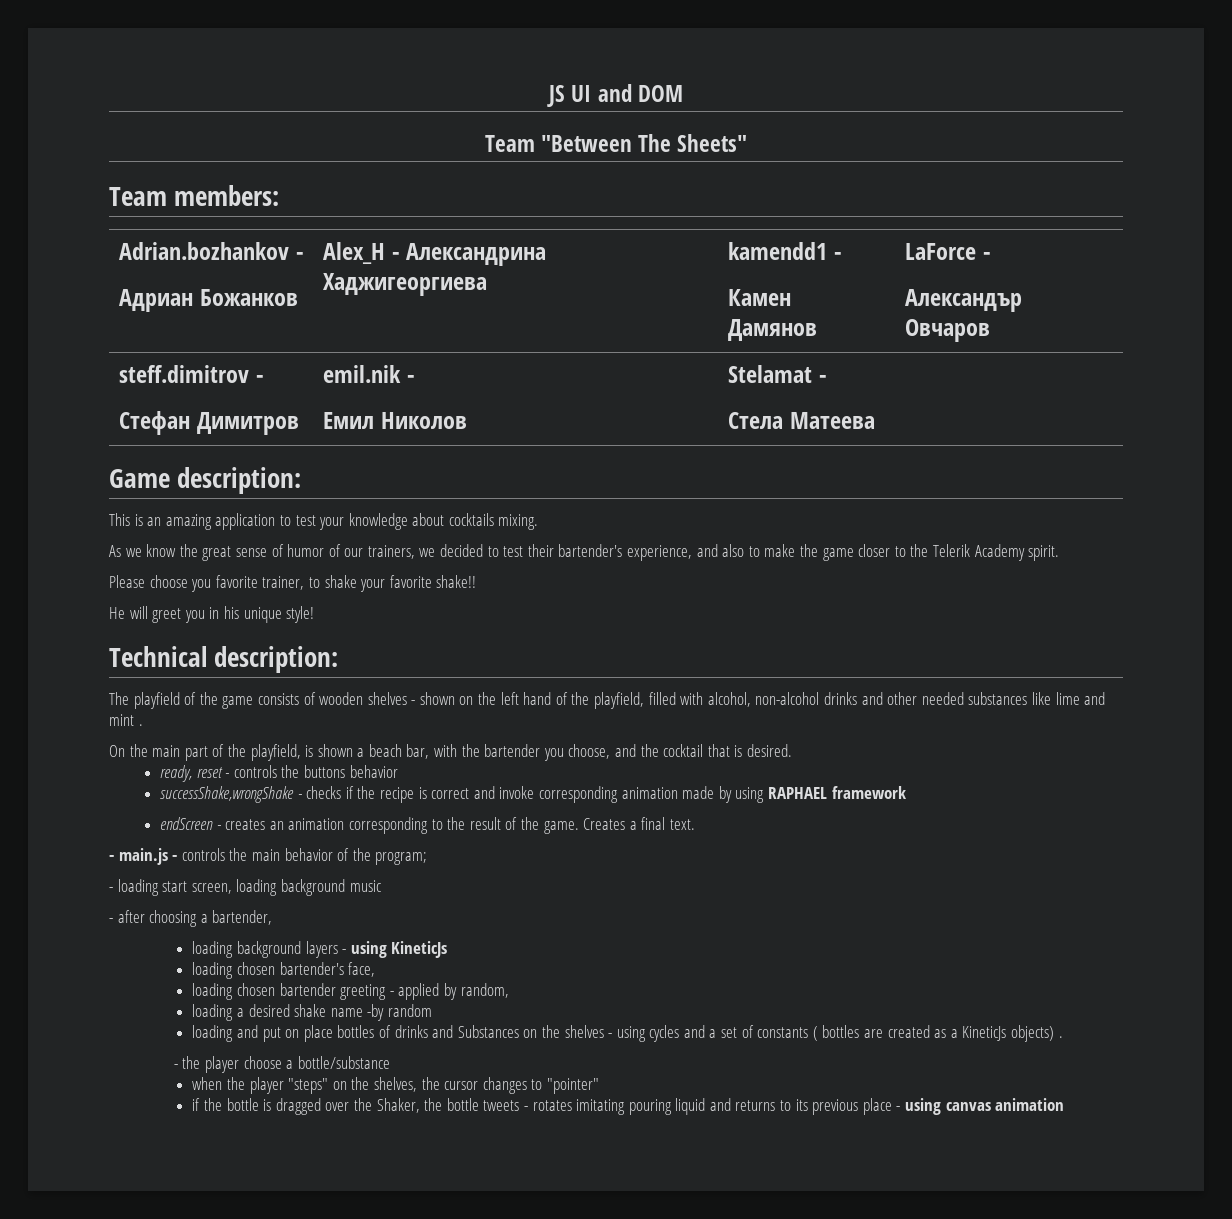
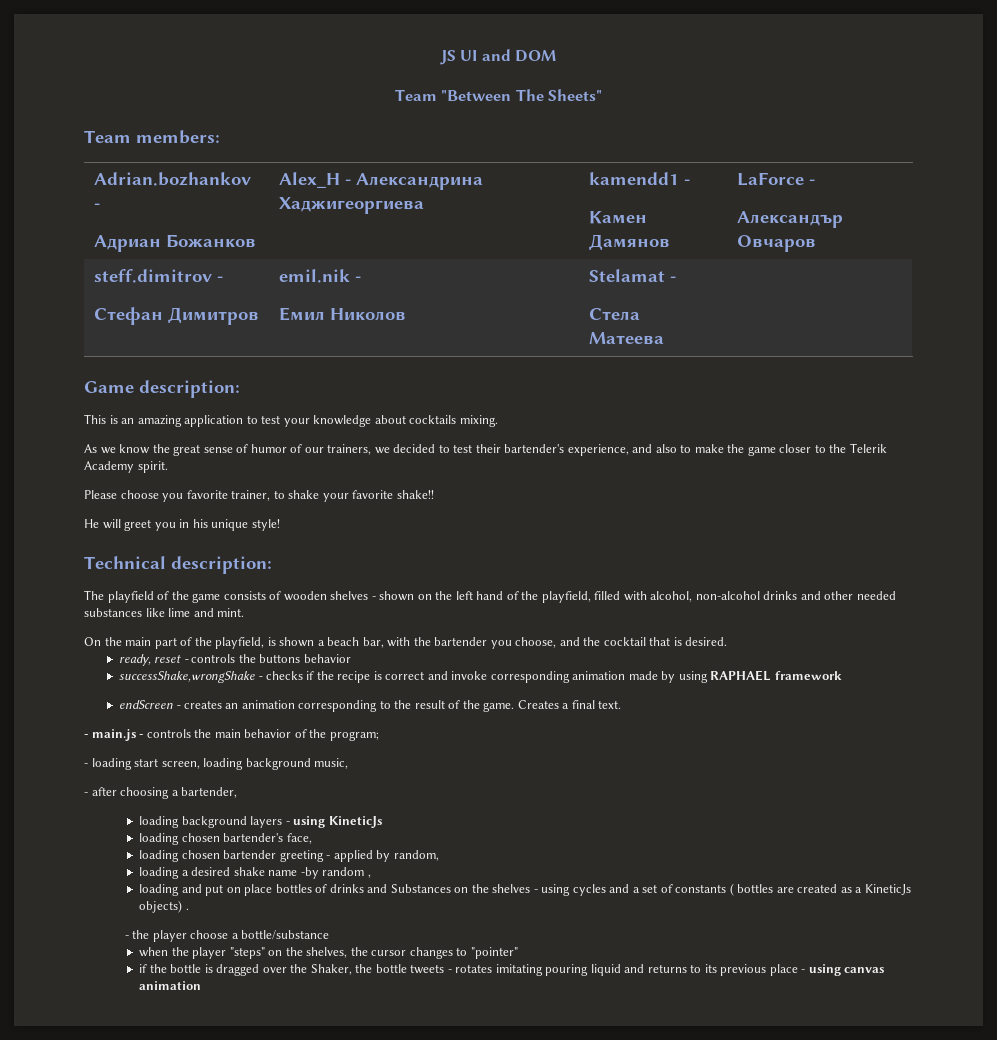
[109,714,143,726] mint . -> [217,608,245,617] mint.
[349,880,381,892] music -> [314,758,349,769] music,
(432, 1010) none -> [367,874,371,878] ,

